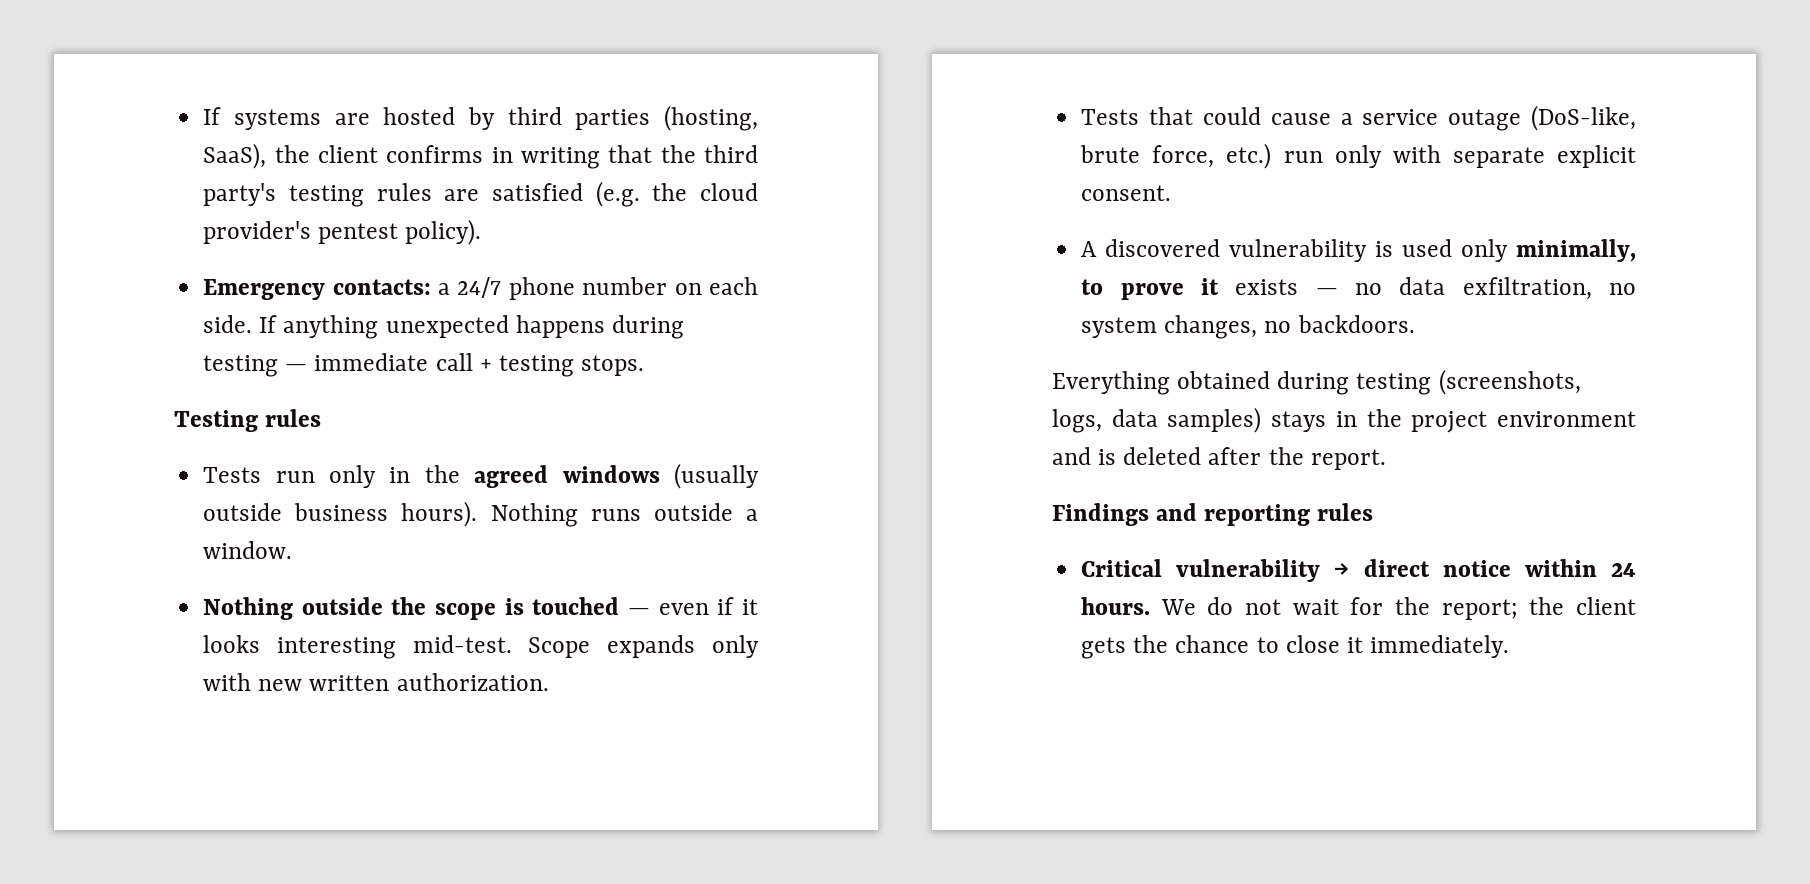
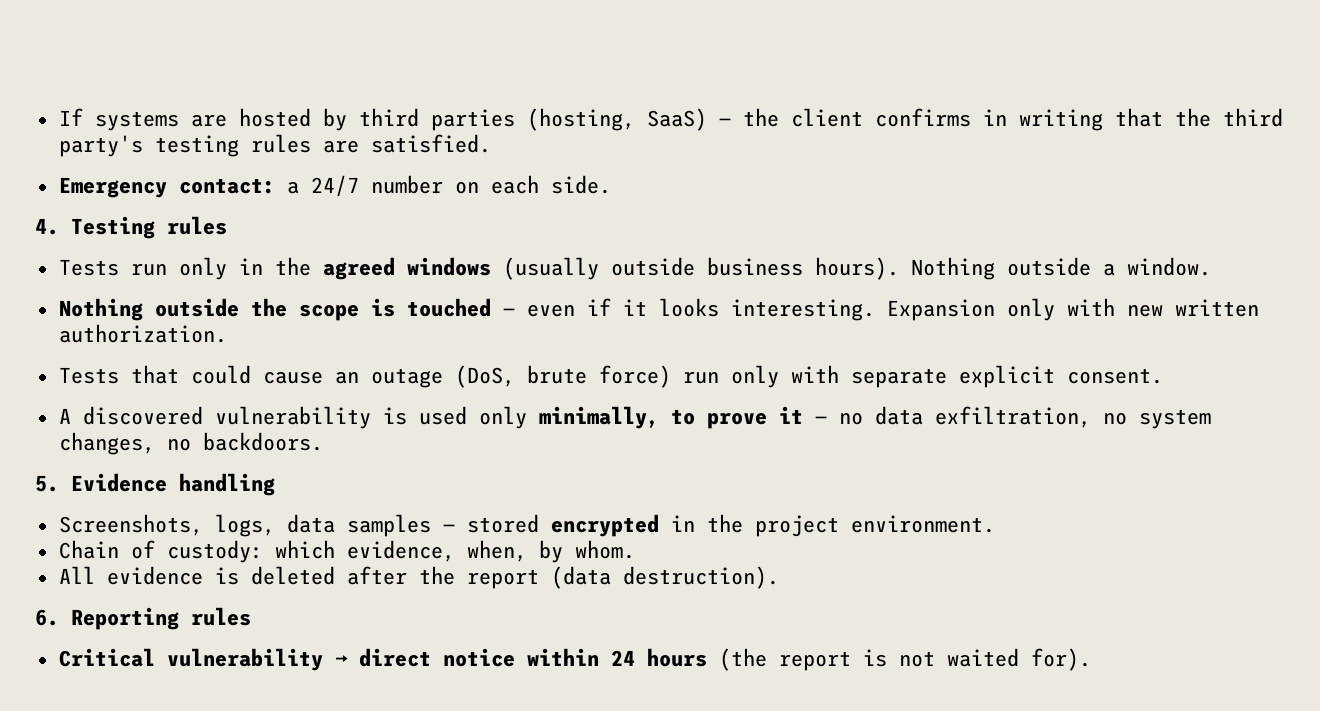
[203,143,267,169] SaaS), -> [646,108,731,131] SaaS) —
[491,181,758,207] [203,219,482,245] satisfied (e.g. the cloud provider's pentest policy). -> [370,134,491,153] satisfied.
[332,279,431,295] contacts: -> [178,178,275,194] contact:
[508,277,575,300] phone -> (359, 186) none
[259,315,684,339] [203,353,645,377] If anything unexpected happens during testing — immediate call + testing stops. // -> [35,218,59,235] // 4.
[590,509,641,521] runs -> (995, 268) none
[276,635,696,659] interesting mid-test. Scope expands -> [730,299,995,321] interesting. Expansion
[1340,105,1636,131] [1080,143,1272,169] a service outage (DoS-like, brute force, etc.) -> [334,365,671,388] an outage (DoS, brute force)
[1235,279,1299,295] exists -> (803, 415) none
[1052,369,1581,395] [1052,407,1636,433] [1052,447,1386,470] [1052,503,1311,526] Everything obtained during testing (screenshots, logs, data samples) stays in the project environment and is deleted after the report. // Findings and reporting -> [35,473,275,496] [58,514,995,537] [58,540,635,563] [58,566,779,589] [35,607,179,630] 5. Evidence handling // Screenshots, logs, data samples — stored encrypted in the project environment. // Chain of custody: which evidence, when, by whom. // All evidence is deleted after the report (data destruction). // 6. Reporting
[1081,597,1636,620] [1081,635,1510,659] hours. We do not wait for the report; the client gets the chance to close it immediately. -> [646,648,1091,671] hours (the report is not waited for).

